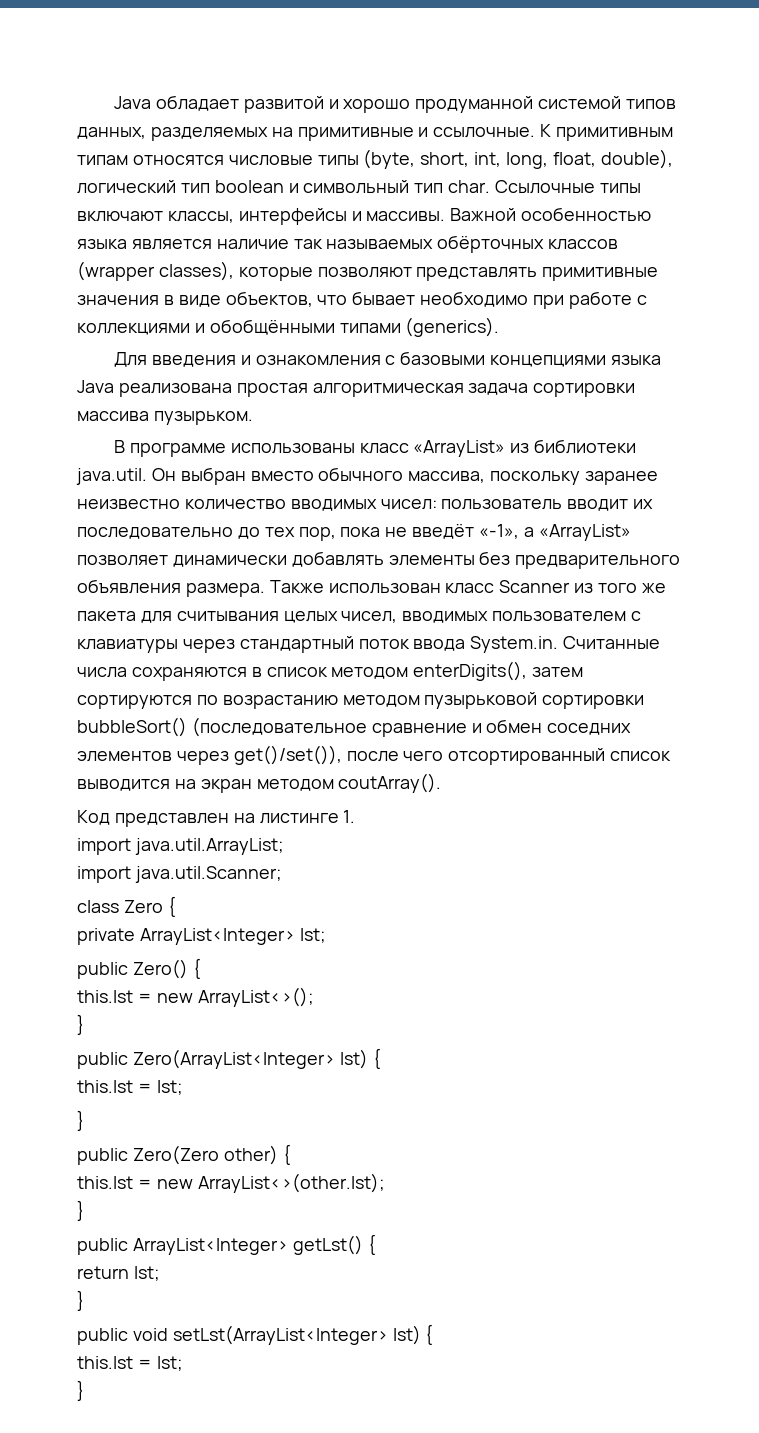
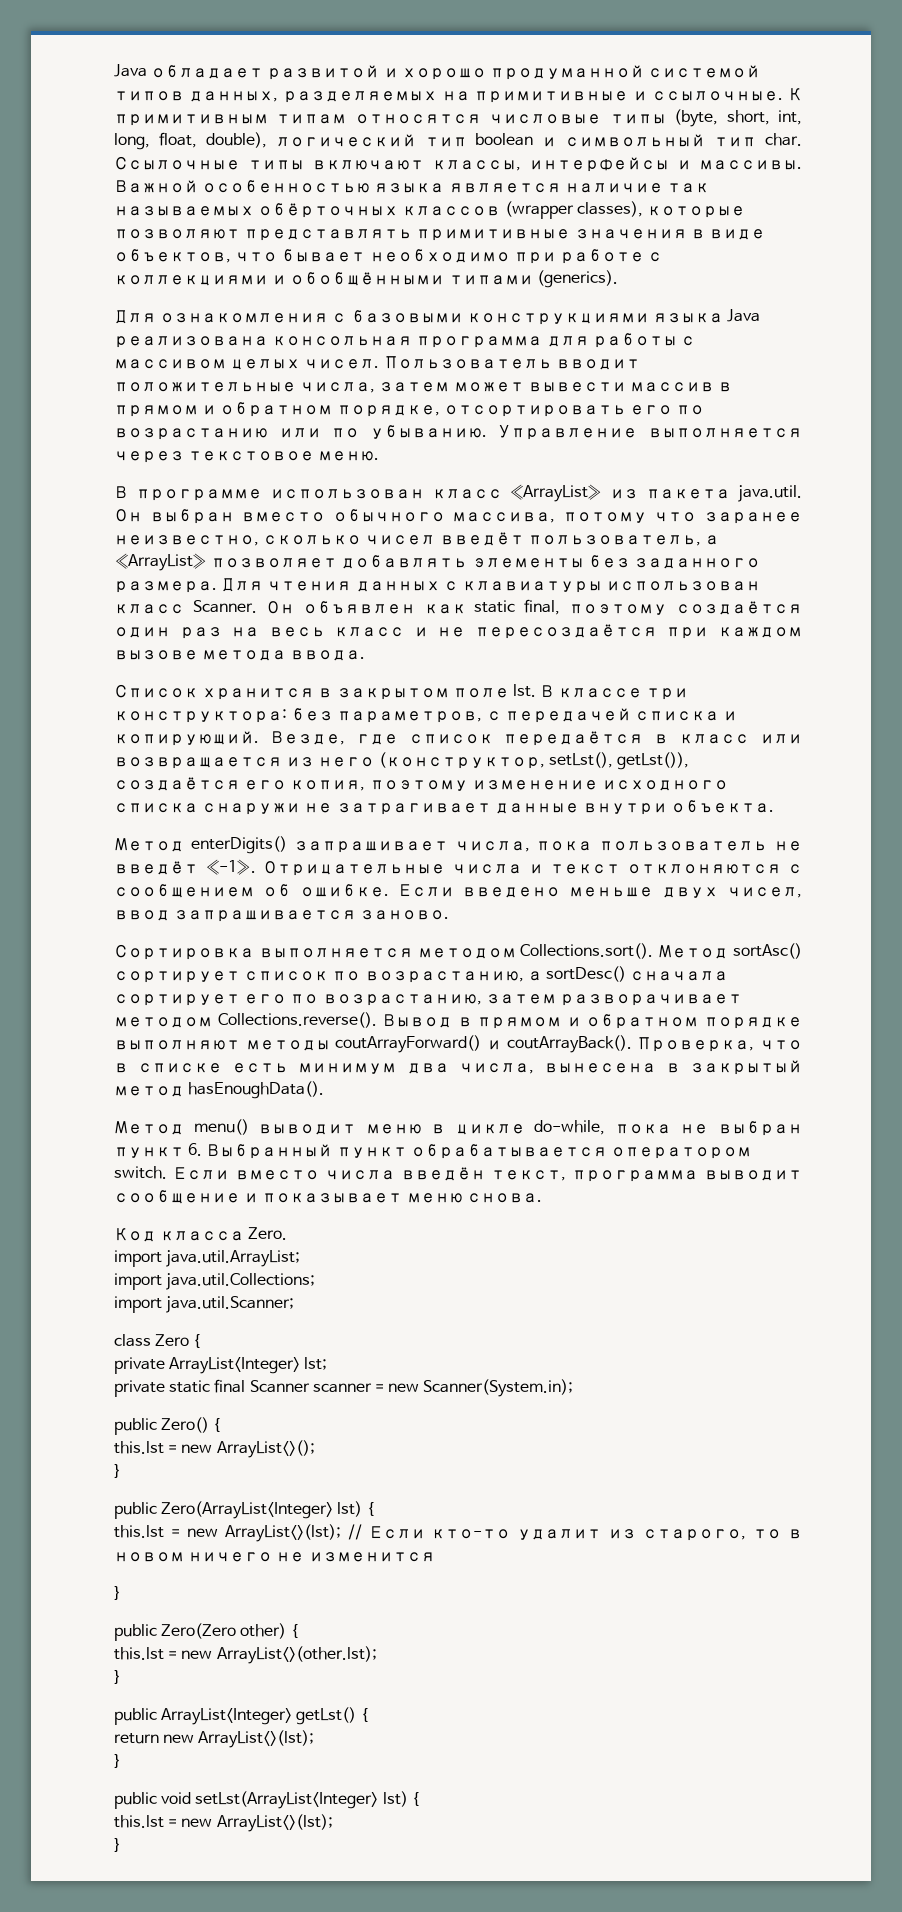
[151,355,251,367] введения и -> (156, 317) none
[490,355,607,367] концепциями -> [466,313,649,325] конструкциями
[236,383,636,397] [77,411,253,425] простая алгоритмическая задача сортировки массива пузырьком. -> [272,333,695,348] [114,356,640,370] [114,382,733,393] [114,402,705,417] [114,424,803,440] [114,451,380,463] консольная программа для работы с массивом целых чисел. Пользователь вводит положительные числа, затем может вывести массив в прямом и обратном порядке, отсортировать его по возрастанию или по убыванию. Управление выполняется через текстовое меню.
[230,443,355,454] использованы -> [269,489,424,499] использован
[534,439,637,454] библиотеки -> [646,489,731,499] пакета
[490,471,659,485] [77,499,654,511] [77,524,520,541] поскольку заранее неизвестно количество вводимых чисел: пользователь вводит их последовательно до тех пор, пока не введёт «-1», -> [562,512,802,524] [114,532,701,546] потому что заранее неизвестно, сколько чисел введёт пользователь,
[172,555,287,567] динамически -> (338, 563) none
[515,555,681,569] [77,579,666,597] [77,611,642,623] [77,636,661,653] [77,661,584,681] [77,692,645,709] [77,717,632,737] [77,745,672,765] [77,773,442,793] [77,810,356,827] предварительного объявления размера. Также использован класс Scanner из того же пакета для считывания целых чисел, вводимых пользователем с клавиатуры через стандартный поток ввода System.in. Считанные числа сохраняются в список методом enterDigits(), затем сортируются по возрастанию методом пузырьковой сортировки bubbleSort() (последовательное сравнение и обмен соседних элементов через get()/set()), после чего отсортированный список выводится на экран методом coutArray(). // Код представлен на листинге 1. -> [633,558,760,569] [114,578,761,593] [114,599,802,615] [114,624,802,639] [114,650,366,661] [114,684,689,700] [114,708,738,723] [114,731,802,746] [114,752,689,770] [114,777,728,791] [114,800,775,815] [114,836,802,854] [114,859,802,876] [114,884,802,898] [114,910,450,922] [114,943,802,960] [114,966,729,983] [114,994,742,1006] [114,1012,802,1029] [114,1035,802,1053] [114,1060,802,1075] [114,1081,325,1099] [114,1119,802,1136] [114,1143,751,1159] [114,1166,802,1182] [114,1190,542,1204] [114,1227,288,1242] заданного размера. Для чтения данных с клавиатуры использован класс Scanner. Он объявлен как static final, поэтому создаётся один раз на весь класс и не пересоздаётся при каждом вызове метода ввода. // Список хранится в закрытом поле lst. В классе три конструктора: без параметров, с передачей списка и копирующий. Везде, где список передаётся в класс или возвращается из него (конструктор, setLst(), getLst()), создаётся его копия, поэтому изменение исходного списка снаружи не затрагивает данные внутри объекта. // Метод enterDigits() запрашивает числа, пока пользователь не введёт «-1». Отрицательные числа и текст отклоняются с сообщением об ошибке. Если введено меньше двух чисел, ввод запрашивается заново. // Сортировка выполняется методом Collections.sort(). Метод sortAsc() сортирует список по возрастанию, а sortDesc() сначала сортирует его по возрастанию, затем разворачивает методом Collections.reverse(). Вывод в прямом и обратном порядке выполняют методы coutArrayForward() и coutArrayBack(). Проверка, что в списке есть минимум два числа, вынесена в закрытый метод hasEnoughData(). // Метод menu() выводит меню в цикле do-while, пока не выбран пункт 6. Выбранный пункт обрабатывается оператором switch. Если вместо числа введён текст, программа выводит сообщение и показывает меню снова. // Код класса Zero.
(284, 846) none -> [114,1273,316,1290] // import java.util.Collections;
(326, 935) none -> [114,1379,574,1397] // private static final Scanner scanner = new Scanner(System.in);
[156,1080,183,1095] lst; -> [186,1524,802,1542] [114,1552,435,1562] new ArrayList<>(lst); // Если кто-то удалит из старого, то в новом ничего не изменится
[133,1266,160,1281] lst; -> [163,1730,315,1748] new ArrayList<>(lst);
[156,1356,183,1371] lst; -> [181,1814,333,1832] new ArrayList<>(lst);

